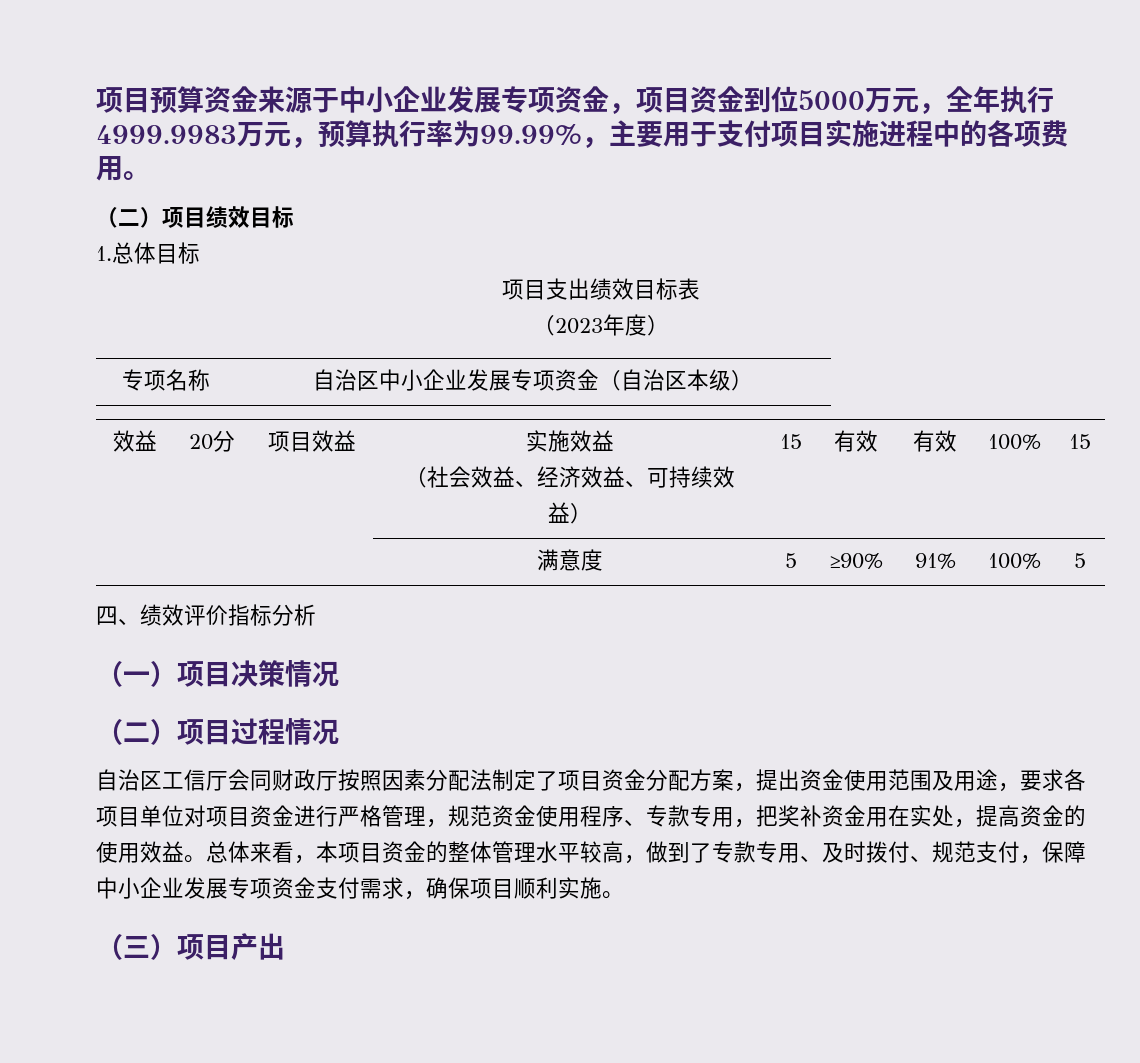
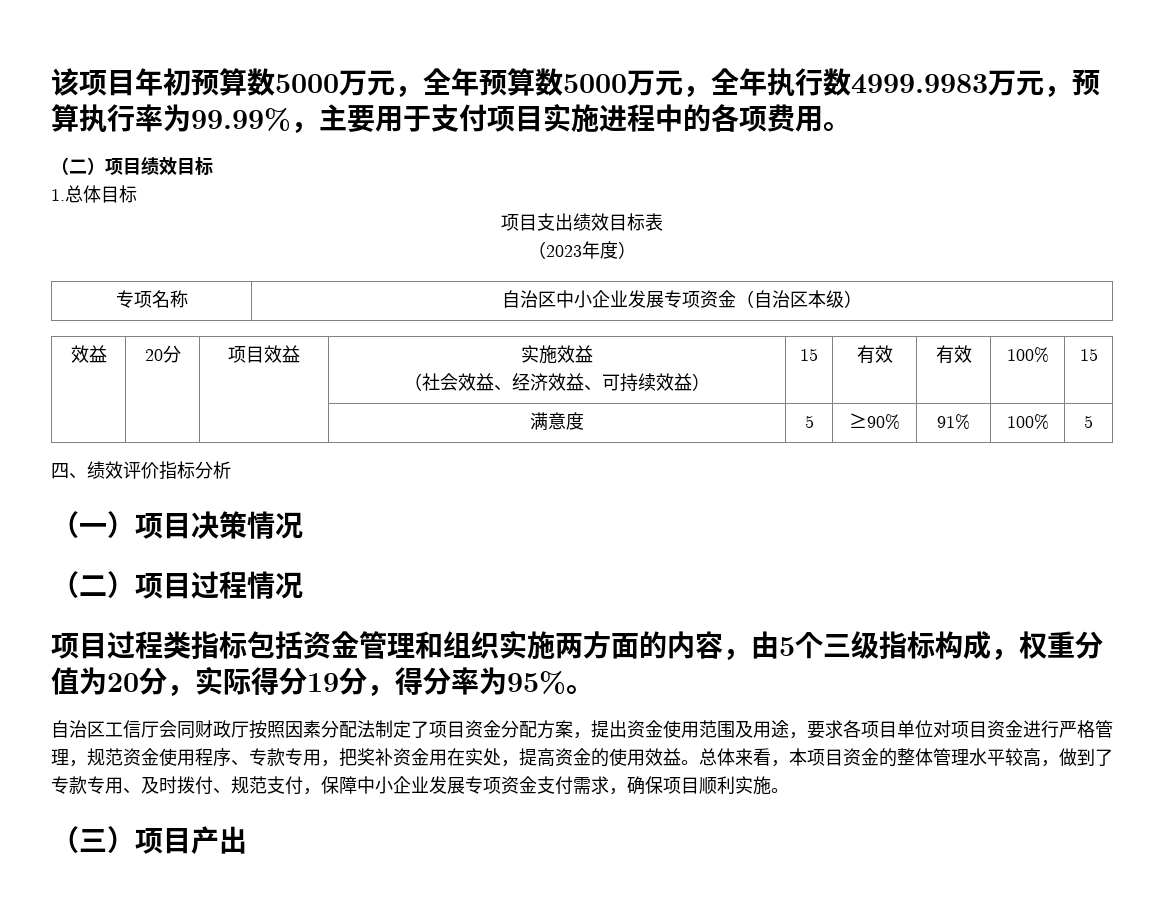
[96,86,798,114] 项目预算资金来源于中小企业发展专项资金，项目资金到位 -> [51,68,563,98] 该项目年初预算数5000万元，全年预算数
(1054, 99) none -> [823,68,851,96] 数
(339, 732) none -> [51,631,1103,661] [51,667,594,697] // 项目过程类指标包括资金管理和组织实施两方面的内容，由5个三级指标构成，权重分值为20分，实际得分19分，得分率为95%。

